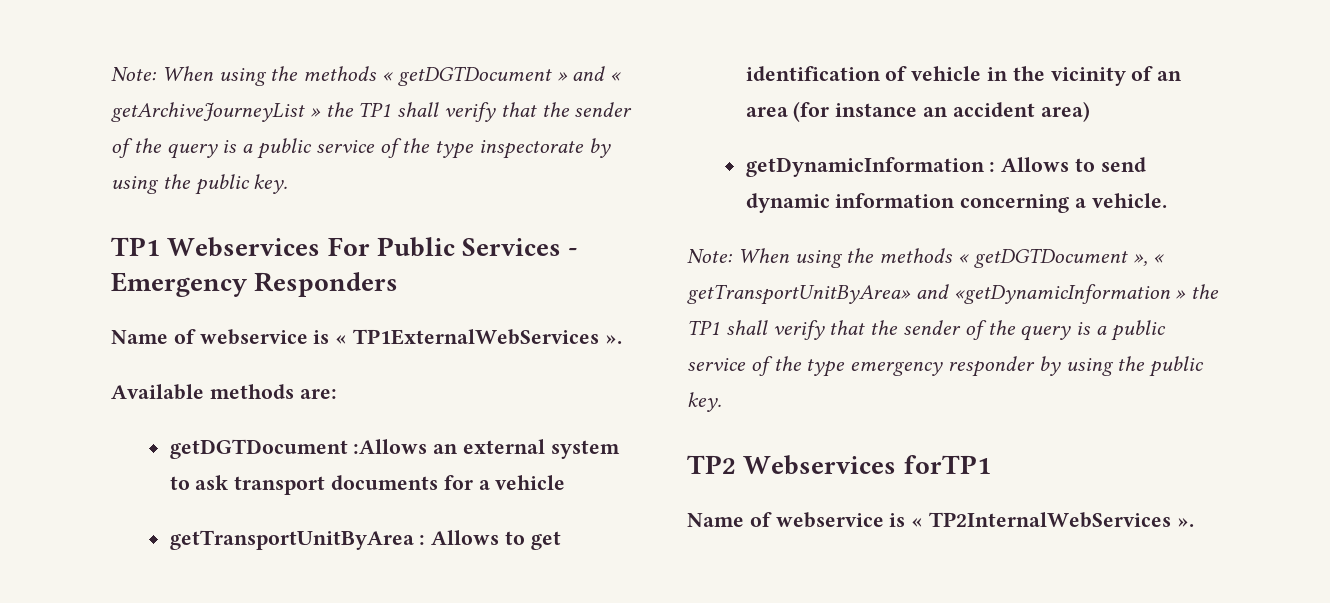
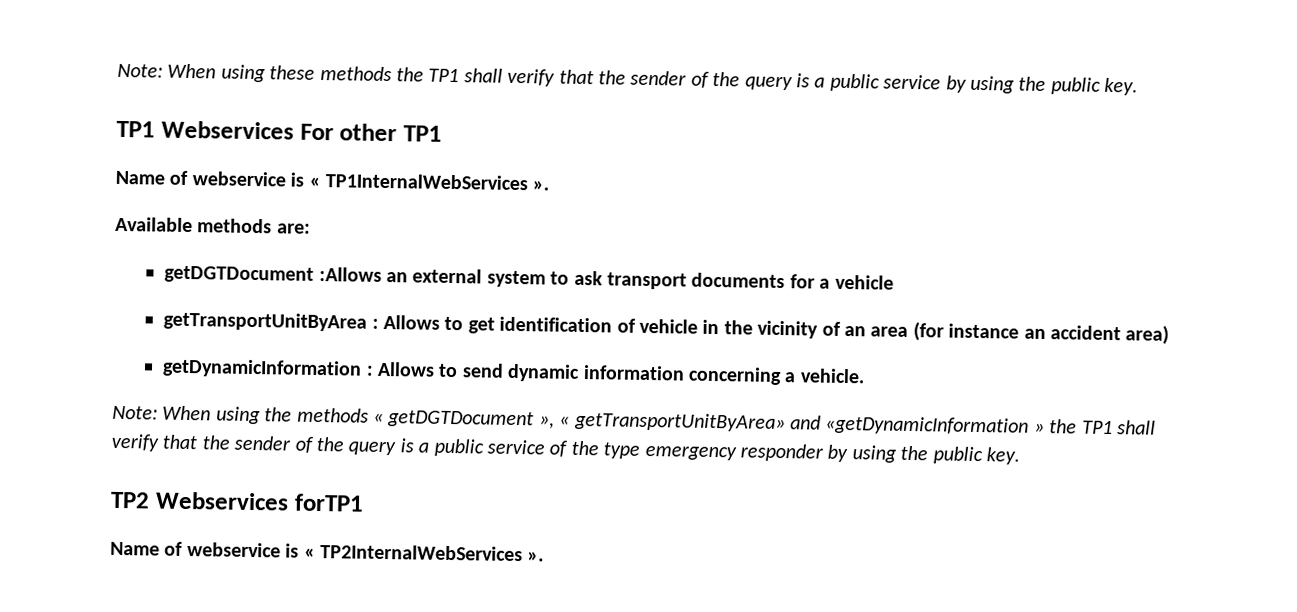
[111,66,622,86] [111,102,321,122] Note: When using the methods « getDGTDocument » and « getArchiveJourneyList » -> [117,63,392,83] Note: When using these methods
[379,138,585,159] of the type inspectorate -> (942, 82) none
[376,237,579,257] [111,272,399,297] [111,329,600,345] Public Services - Emergency Responders // Name of webservice is « TP1ExternalWebServices -> [339,123,442,142] [115,170,528,191] other TP1 // Name of webservice is « TP1InternalWebServices

